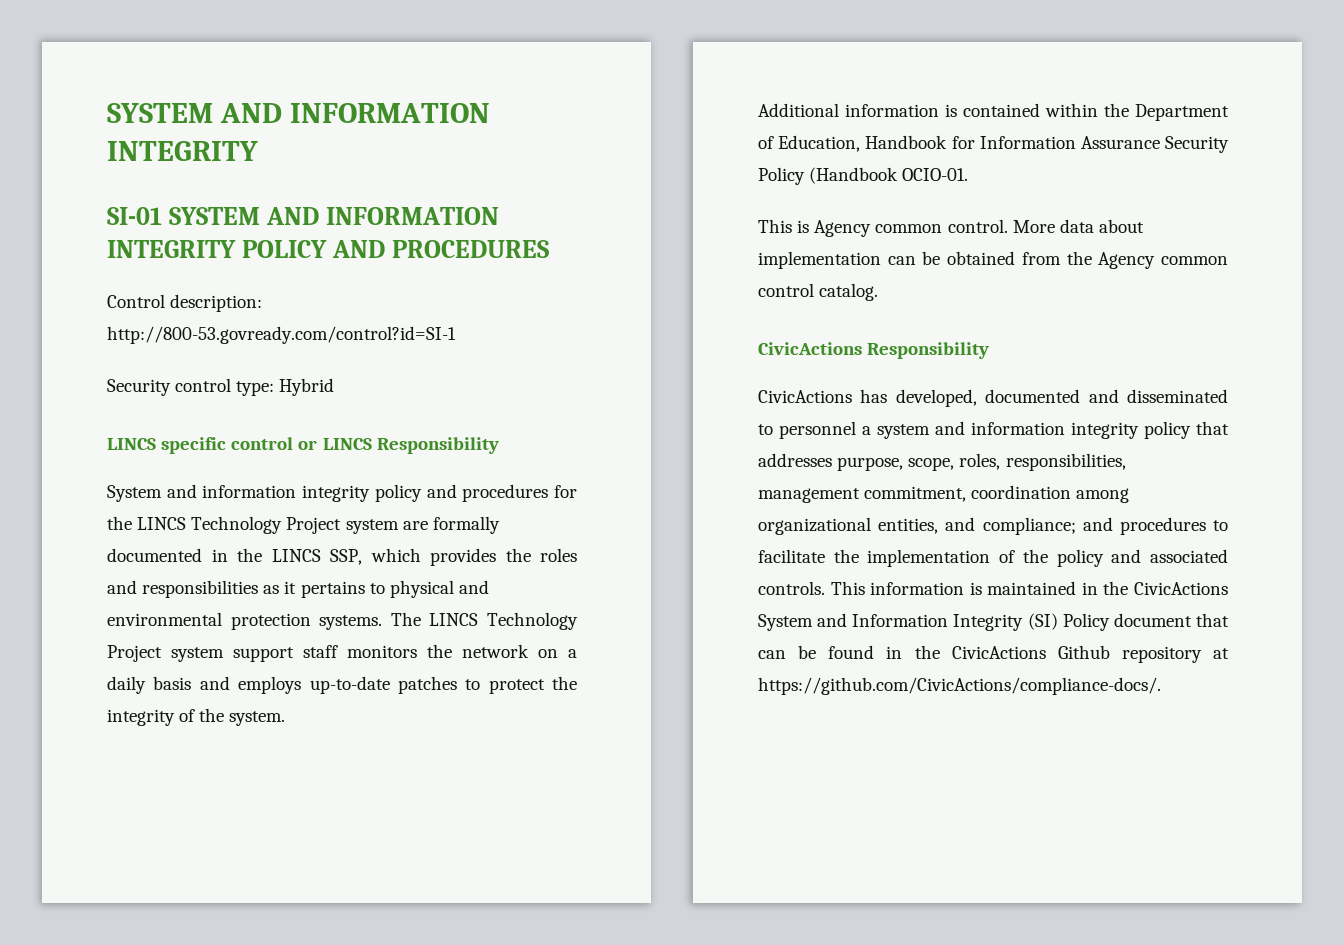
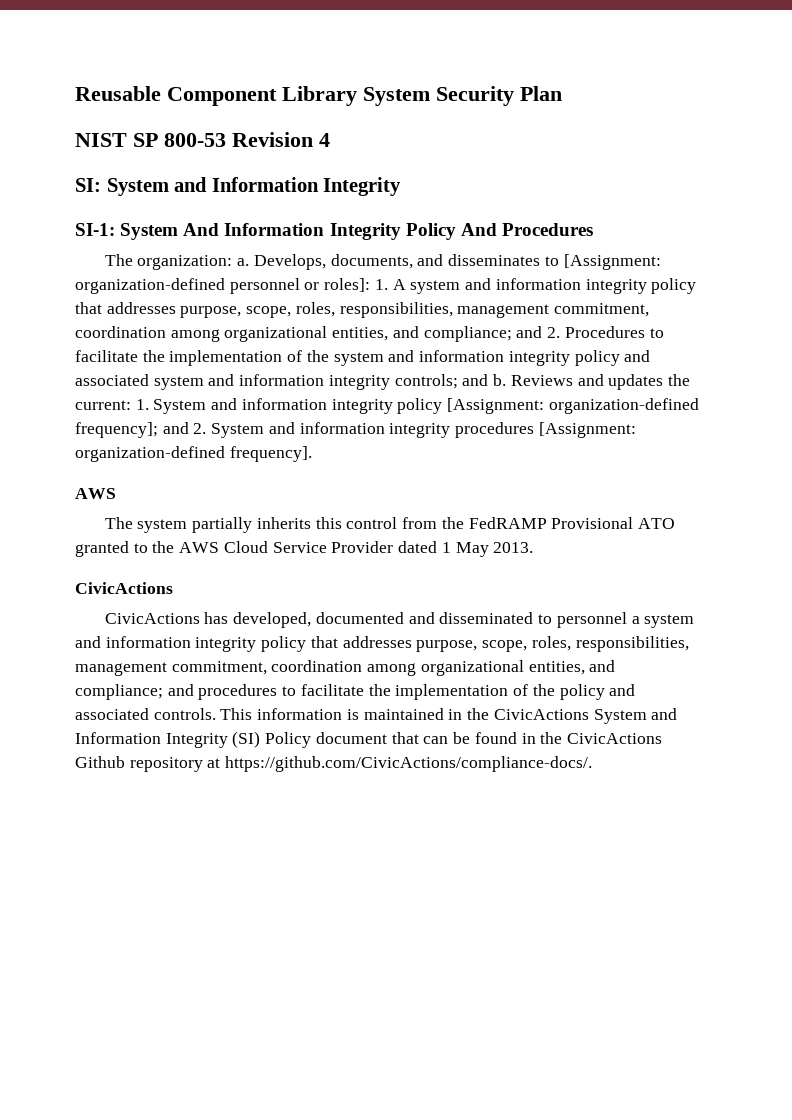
[107,103,490,123] [107,141,258,161] [107,207,499,225] [107,240,549,258] [107,294,263,312] [107,326,456,344] [107,378,335,396] [107,437,499,454] SYSTEM AND INFORMATION INTEGRITY // SI-01 SYSTEM AND INFORMATION INTEGRITY POLICY AND PROCEDURES // Control description: http://800-53.govready.com/control?id=SI-1 // Security control type: Hybrid // LINCS specific control or LINCS Responsibility // -> [75,86,562,106] [75,132,330,147] [75,177,402,196] [75,223,593,240] [104,254,661,270] [75,278,697,294] [75,302,650,318] [75,326,664,342] [75,350,651,366] [75,374,690,390] [75,399,149,410] Reusable Component Library System Security Plan // NIST SP 800-53 Revision 4 // SI: System and Information Integrity // SI-1: System And Information Integrity Policy And Procedures // The organization: a. Develops, documents, and disseminates to [Assignment: organization-defined personnel or roles]: 1. A system and information integrity policy that addresses purpose, scope, roles, responsibilities, management commitment, coordination among organizational entities, and compliance; and 2. Procedures to facilitate the implementation of the system and information integrity policy and associated system and information integrity controls; and b. Reviews and updates the current: 1.
[426,484,577,502] [107,516,500,534] [107,548,577,566] [107,580,489,598] [107,612,579,630] [107,644,577,662] [107,676,577,694] [107,708,286,726] [758,103,1229,121] [758,135,1229,153] [758,167,969,185] [758,219,1144,237] [758,251,1228,269] [758,283,879,301] [758,342,990,359] and procedures for the LINCS Technology Project system are formally documented in the LINCS SSP, which provides the roles and responsibilities as it pertains to physical and environmental protection systems. The LINCS Technology Project system support staff monitors the network on a daily basis and employs up-to-date patches to protect the integrity of the system. // Additional information is contained within the Department of Education, Handbook for Information Assurance Security Policy (Handbook OCIO-01. // This is Agency common control. More data about implementation can be obtained from the Agency common control catalog. // CivicActions Responsibility -> [447,398,699,414] [75,422,636,438] [75,446,312,462] [75,488,116,499] [104,517,675,533] [75,541,534,557] [75,582,173,594] [Assignment: organization-defined frequency]; and 2. System and information integrity procedures [Assignment: organization-defined frequency]. // AWS // The system partially inherits this control from the FedRAMP Provisional ATO granted to the AWS Cloud Service Provider dated 1 May 2013. // CivicActions

